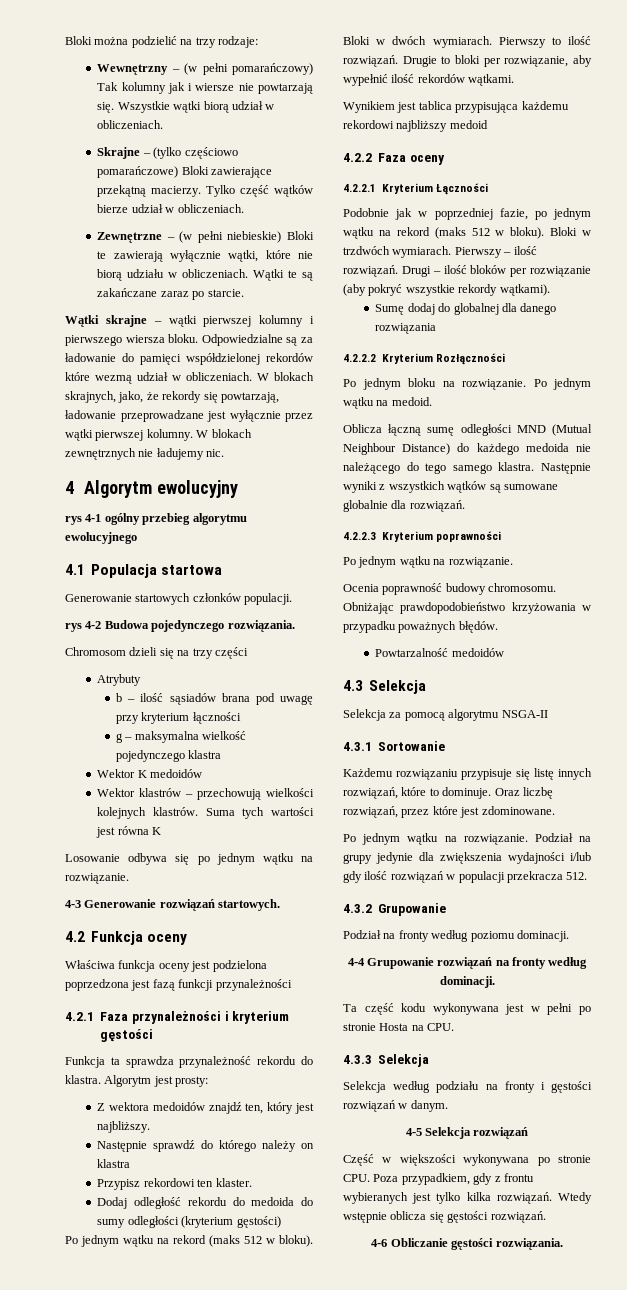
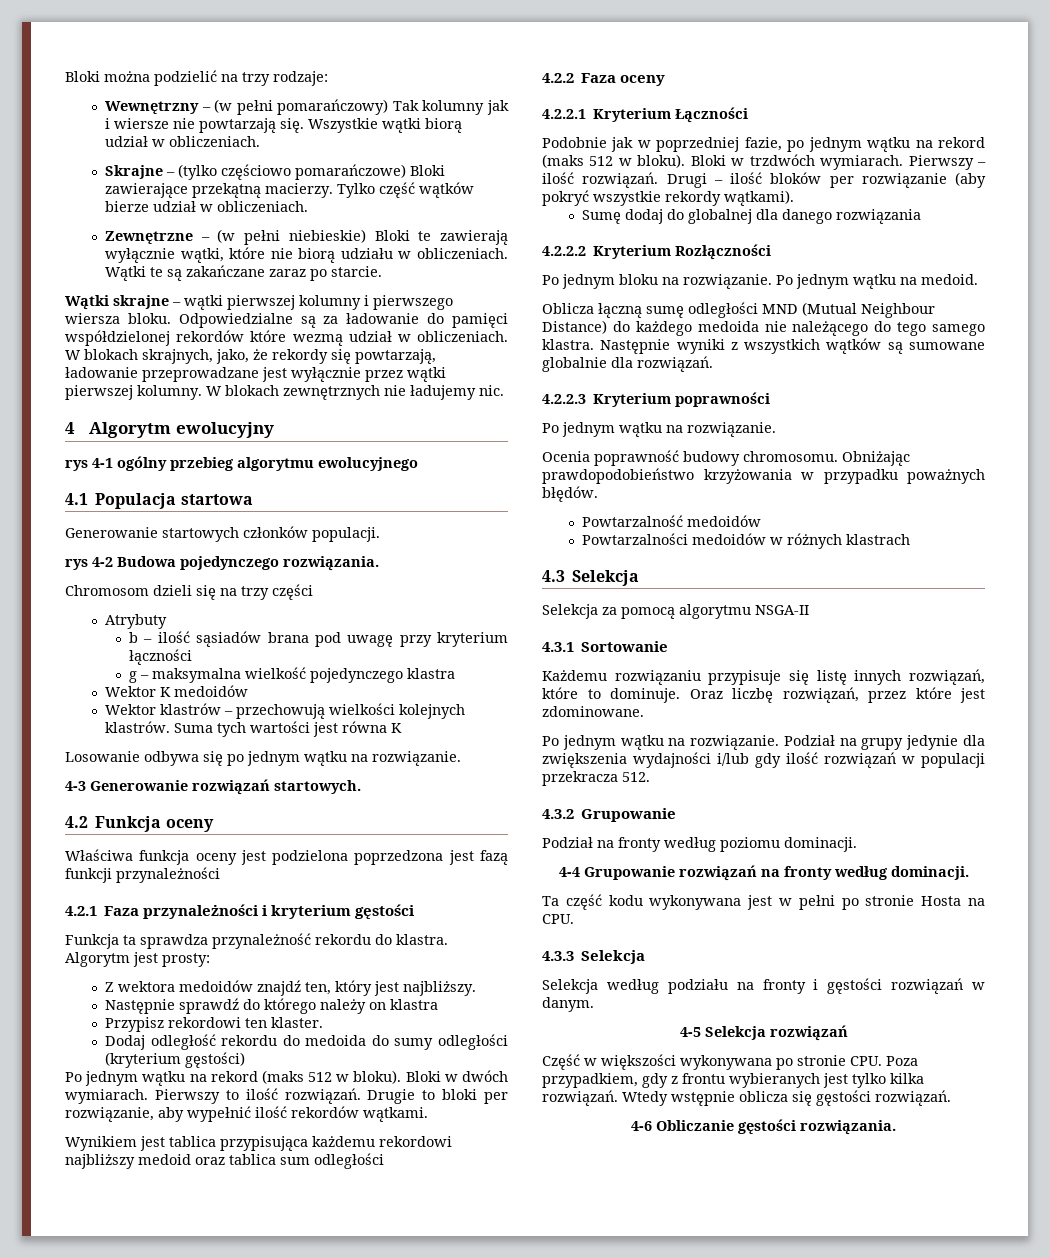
(488, 124) none -> [195,1153,384,1169] oraz tablica sum odległości
(504, 652) none -> [581,533,910,549] // Powtarzalności medoidów w różnych klastrach

